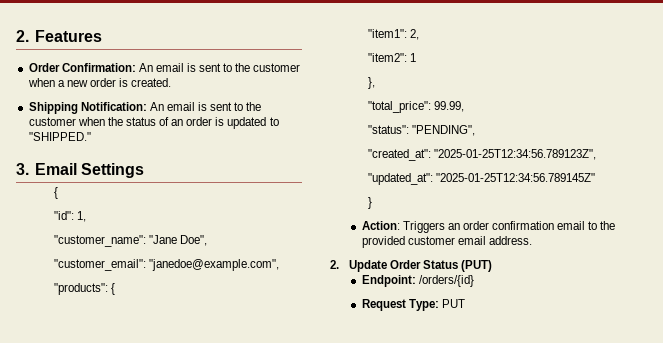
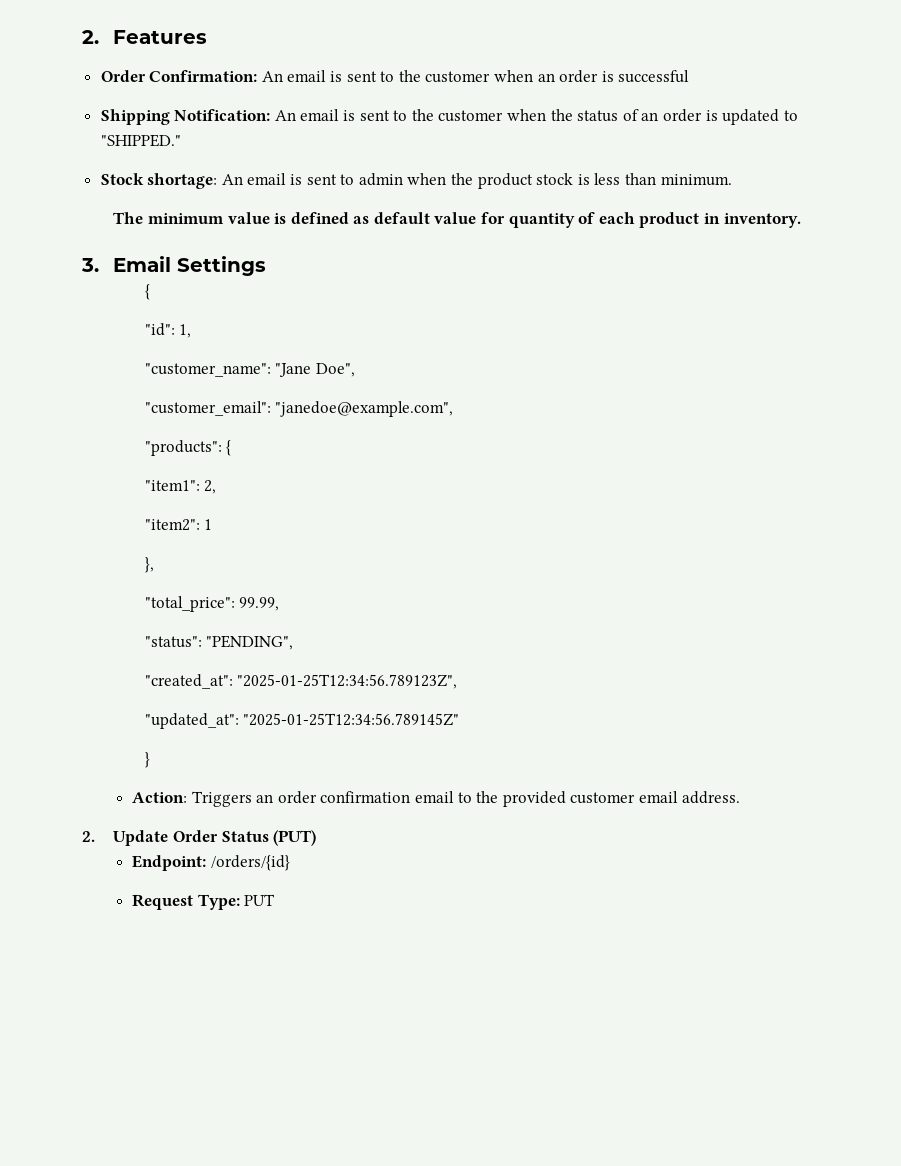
[57,78,172,87] a new order is created. -> [537,70,690,83] an order is successful
(91, 136) none -> [100,173,732,189] [113,212,801,228] // Stock shortage: An email is sent to admin when the product stock is less than minimum. // The minimum value is defined as default value for quantity of each product in inventory.

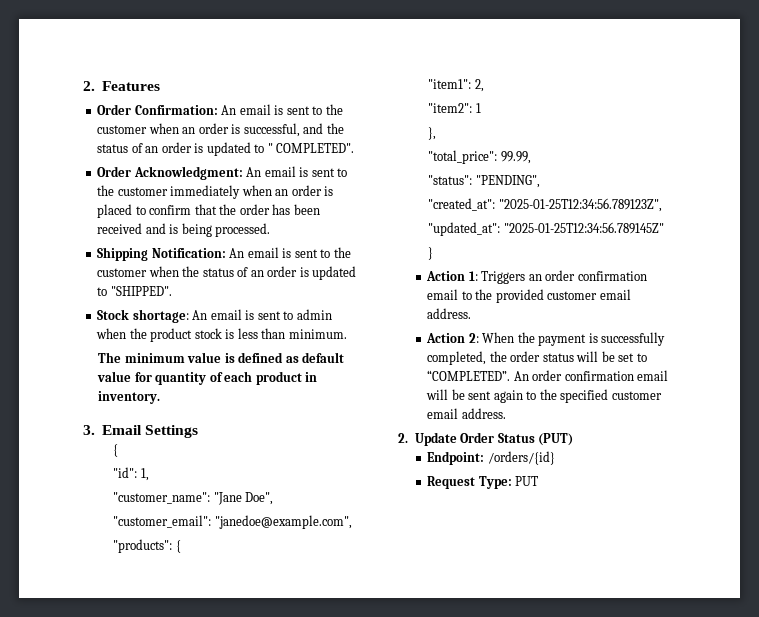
[618,70,690,83] successful -> [243,123,344,137] [97,142,355,156] [97,166,348,180] [97,185,334,199] [97,204,320,218] [97,223,271,237] successful, and the status of an order is updated to " COMPLETED". // Order Acknowledgment: An email is sent to the customer immediately when an order is placed to confirm that the order has been received and is being processed.
[100,134,181,147] "SHIPPED." -> [110,286,172,296] "SHIPPED".
[132,792,188,803] Action: -> [426,271,478,281] Action 1:
(740, 797) none -> [426,332,666,346] [427,351,647,365] [427,370,669,381] [426,389,662,403] [427,408,506,419] // Action 2: When the payment is successfully completed, the order status will be set to “COMPLETED”. An order confirmation email will be sent again to the specified customer email address.

